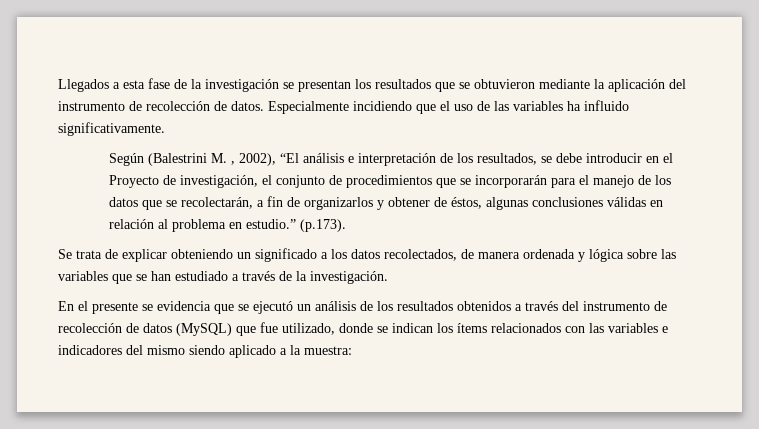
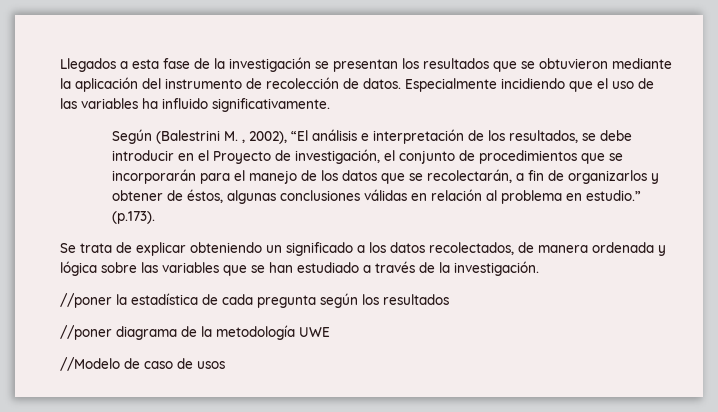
[58,301,667,314] [58,322,668,336] [58,345,352,358] En el presente se evidencia que se ejecutó un análisis de los resultados obtenidos a través del instrumento de recolección de datos (MySQL) que fue utilizado, donde se indican los ítems relacionados con las variables e indicadores del mismo siendo aplicado a la muestra: -> [60,293,449,308] [60,325,330,340] [60,357,225,371] //poner la estadística de cada pregunta según los resultados // //poner diagrama de la metodología UWE // //Modelo de caso de usos

